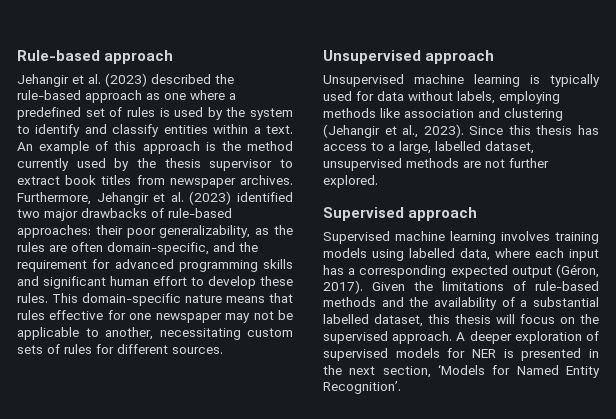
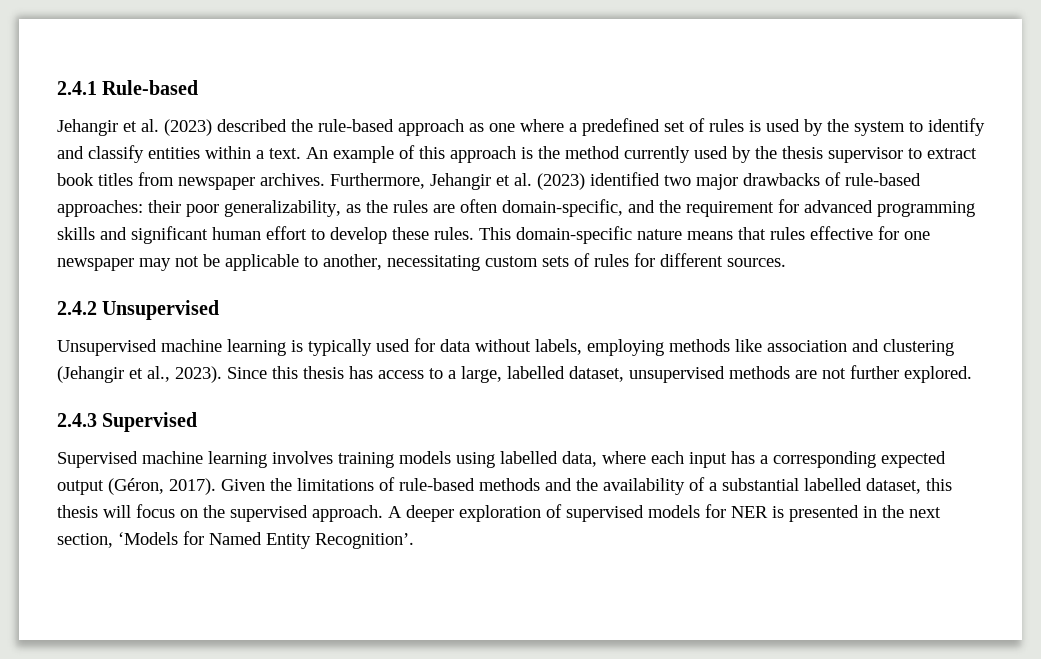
(17, 55) none -> [57,81,97,95] 2.4.1
[104,50,174,64] approach -> (199, 87) none
[323,50,495,64] Unsupervised approach -> [57,300,220,320] 2.4.2 Unsupervised
[323,207,478,221] Supervised approach -> [57,412,198,432] 2.4.3 Supervised

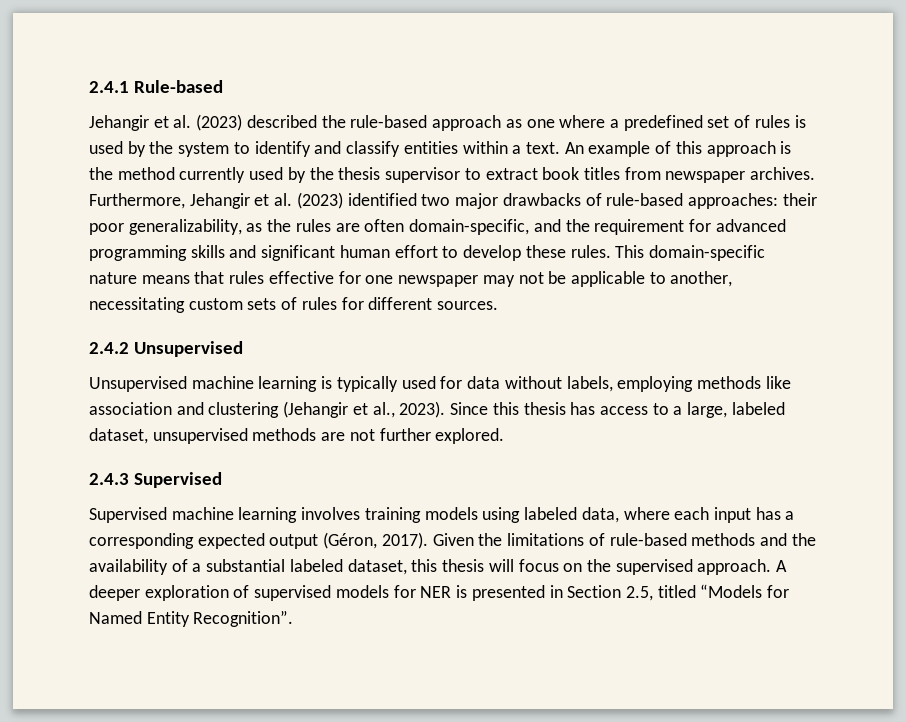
[507,366,565,379] labelled -> [731,402,785,415] labeled
[500,451,558,464] labelled -> [524,507,578,520] labeled
[804,478,862,491] labelled -> [289,559,343,572] labeled
[882,505,941,518] [57,532,178,548] the next section, ‘Models -> [567,584,763,601] Section 2.5, titled “Models
[315,533,414,549] Recognition’. -> [193,610,294,627] Recognition”.

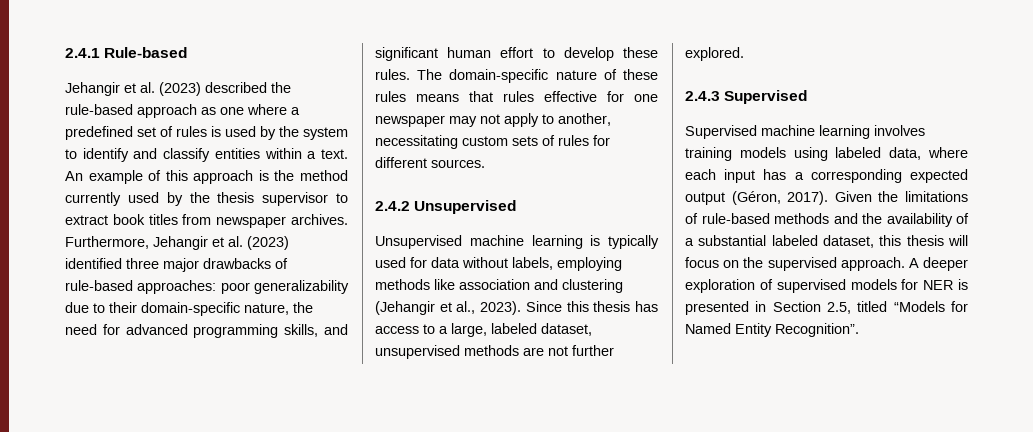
[421,194,451,206] two -> [126,258,159,269] three
[782,193,817,206] [89,219,685,235] their poor generalizability, as the rules are often domain-specific, and the requirement -> [220,280,349,294] [65,302,313,316] [65,324,97,335] poor generalizability due to their domain-specific nature, the need
[190,245,225,258] skills -> [284,324,319,337] skills,
[615,245,645,258] This -> [417,69,443,80] The
(137, 278) none -> [603,69,658,80] [375,91,406,102] of these rules
[548,271,645,287] be applicable -> [504,113,539,127] apply

